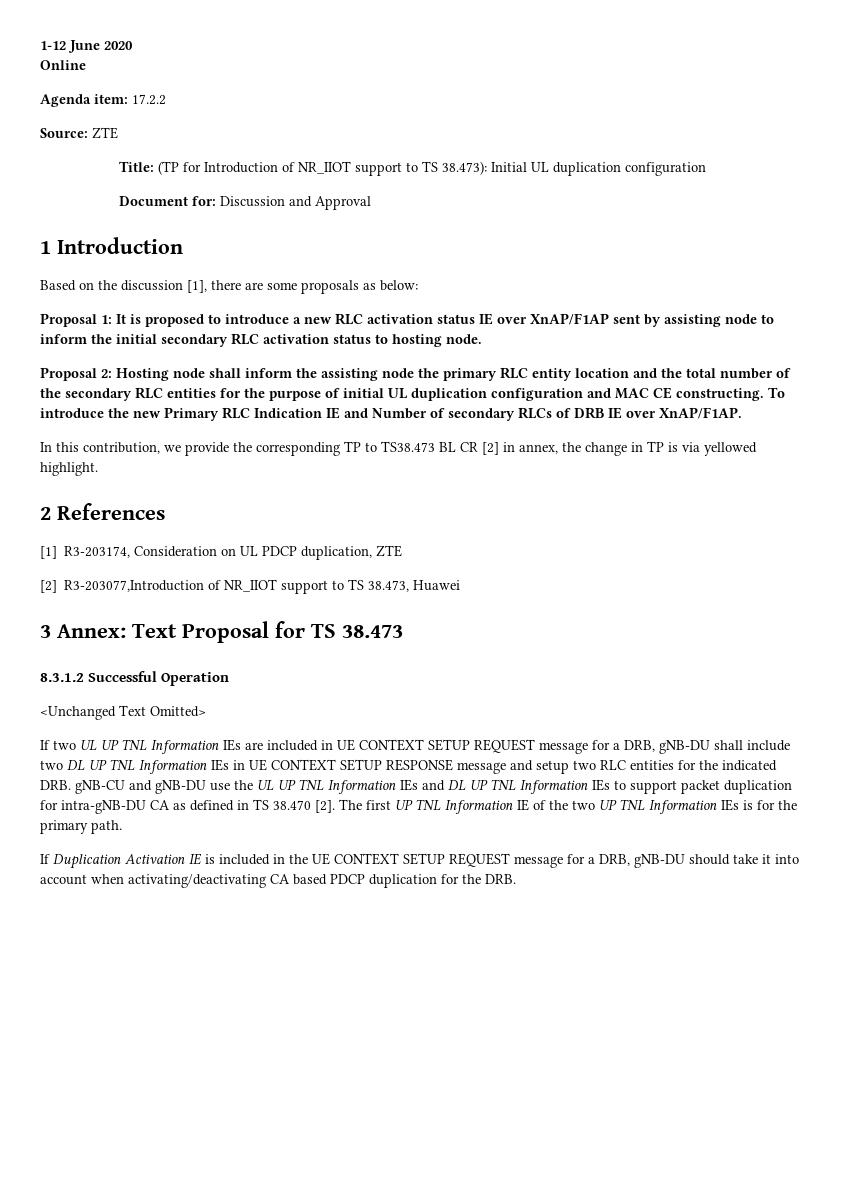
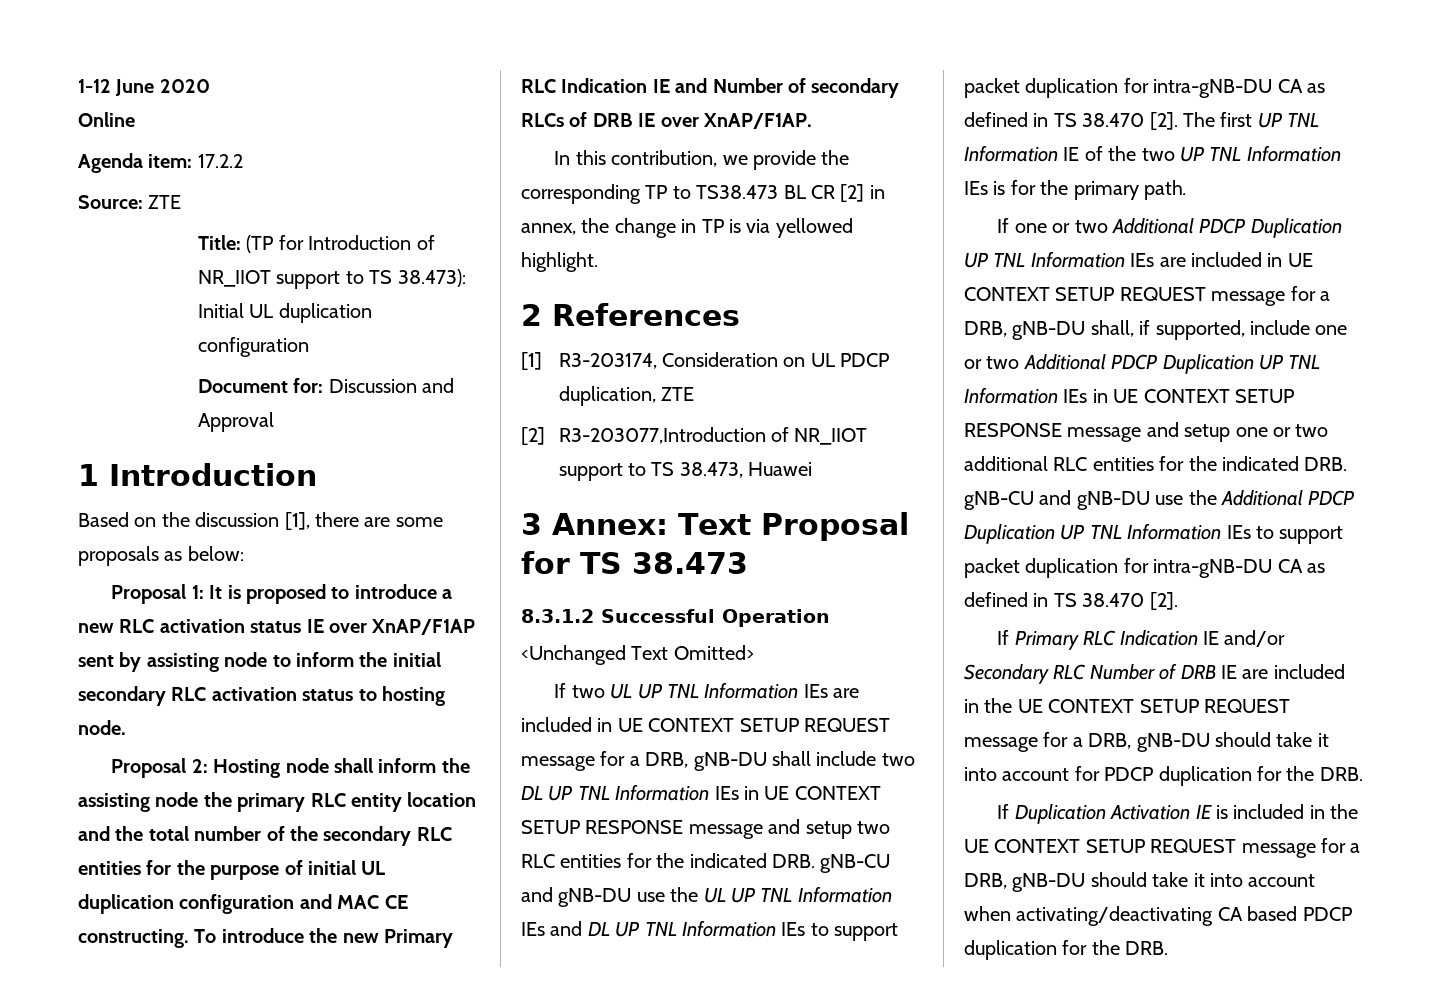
(122, 827) none -> [997,218,1342,238] [964,252,1313,268] [964,286,1330,306] [964,320,1348,340] [964,354,1321,374] [964,388,1294,404] [964,422,1329,442] [964,456,1348,471] [964,490,1355,510] [964,524,1344,544] [964,558,1325,578] [964,592,1178,610] [997,630,1286,650] [964,664,1345,684] [964,698,1290,713] [964,732,1329,752] [964,766,1363,786] // If one or two Additional PDCP Duplication UP TNL Information IEs are included in UE CONTEXT SETUP REQUEST message for a DRB, gNB-DU shall, if supported, include one or two Additional PDCP Duplication UP TNL Information IEs in UE CONTEXT SETUP RESPONSE message and setup one or two additional RLC entities for the indicated DRB. gNB-CU and gNB-DU use the Additional PDCP Duplication UP TNL Information IEs to support packet duplication for intra-gNB-DU CA as defined in TS 38.470 [2]. // If Primary RLC Indication IE and/or Secondary RLC Number of DRB IE are included in the UE CONTEXT SETUP REQUEST message for a DRB, gNB-DU should take it into account for PDCP duplication for the DRB.

